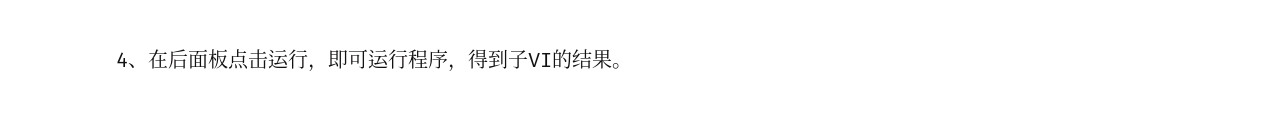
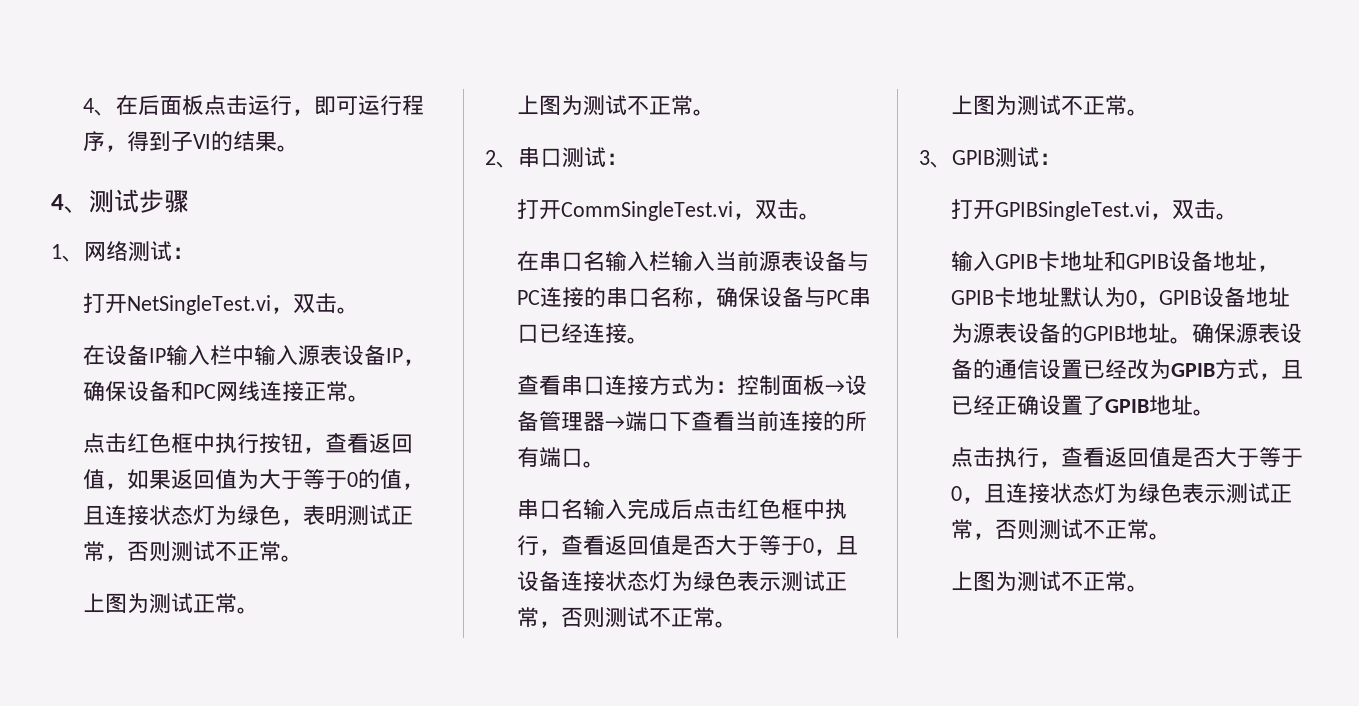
(633, 66) none -> [51,189,189,213] [51,241,194,262] [83,293,360,315] [83,345,426,366] [83,381,371,402] [83,433,414,454] [83,469,425,490] [83,505,414,526] [83,541,304,562] [83,593,260,614] [517,95,716,116] [485,147,628,168] [517,199,822,221] [517,250,870,272] [517,287,872,308] [517,323,650,344] [517,375,868,395] [517,410,868,432] [517,447,606,468] [517,498,848,520] [517,535,859,556] [517,571,848,592] [517,607,738,628] [951,95,1150,116] [919,147,1061,168] [951,199,1239,221] [951,251,1280,272] [951,287,1291,308] [951,323,1303,344] [951,359,1304,380] [951,395,1216,416] [951,447,1304,468] [951,483,1293,504] [951,519,1172,540] [951,571,1150,592] // 4、测试步骤 // 1、网络测试： // 打开NetSingleTest.vi，双击。 // 在设备IP输入栏中输入源表设备IP，确保设备和PC网线连接正常。 // 点击红色框中执行按钮，查看返回值，如果返回值为大于等于0的值，且连接状态灯为绿色，表明测试正常，否则测试不正常。 // 上图为测试正常。 // 上图为测试不正常。 // 2、串口测试： // 打开CommSingleTest.vi，双击。 // 在串口名输入栏输入当前源表设备与PC连接的串口名称，确保设备与PC串口已经连接。 // 查看串口连接方式为：控制面板→设备管理器→端口下查看当前连接的所有端口。 // 串口名输入完成后点击红色框中执行，查看返回值是否大于等于0，且设备连接状态灯为绿色表示测试正常，否则测试不正常。 // 上图为测试不正常。 // 3、GPIB测试： // 打开GPIBSingleTest.vi，双击。 // 输入GPIB卡地址和GPIB设备地址，GPIB卡地址默认为0，GPIB设备地址为源表设备的GPIB地址。确保源表设备的通信设置已经改为GPIB方式，且已经正确设置了GPIB地址。 // 点击执行，查看返回值是否大于等于0，且连接状态灯为绿色表示测试正常，否则测试不正常。 // 上图为测试不正常。

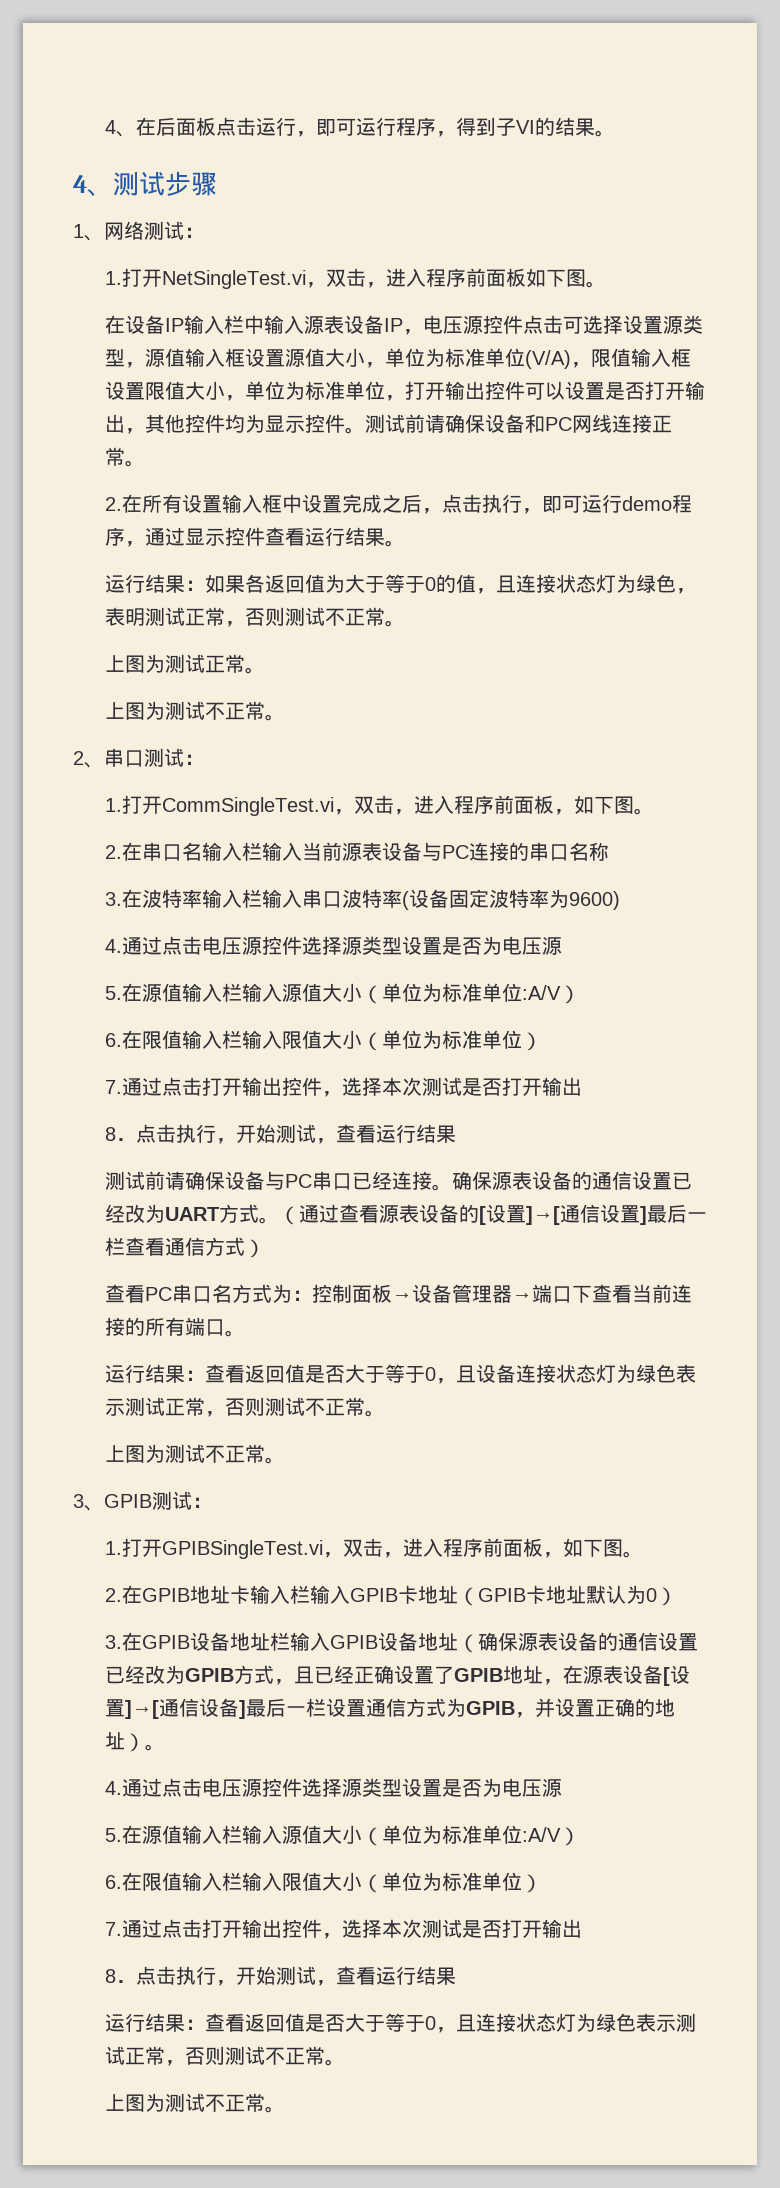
(194, 253) none -> [104,271,122,285] 1.
(338, 303) none -> [365,268,586,288] ，进入程序前面板如下图
(426, 362) none -> [422,315,703,334] [104,348,691,369] [104,381,705,401] [104,414,445,434] 电压源控件点击可选择设置源类型，源值输入框设置源值大小，单位为标准单位(V/A)，限值输入框设置限值大小，单位为标准单位，打开输出控件可以设置是否打开输出，其他控件均为显示控件。测试前请
[83,433,414,454] [83,469,172,490] 点击红色框中执行按钮，查看返回值，如果 -> [104,494,692,514] [104,527,405,547] [104,574,265,593] 2.在所有设置输入框中设置完成之后，点击执行，即可运行demo程序，通过显示控件查看运行结果。 // 运行结果：如果各
(628, 159) none -> [104,798,122,812] 1.
[799,213,822,220] 。 // -> [393,795,654,815] [104,845,122,859] ，进入程序前面板，如下图。 // 2.
[694,301,717,308] ， -> [104,889,620,910] [104,936,562,955] [104,983,580,1004] [104,1030,542,1051] [104,1077,582,1097] [104,1124,456,1144] [104,1171,185,1190] // 3.在波特率输入栏输入串口波特率(设备固定波特率为9600) // 4.通过点击电压源控件选择源类型设置是否为电压源 // 5.在源值输入栏输入源值大小（单位为标准单位:A/V） // 6.在限值输入栏输入限值大小（单位为标准单位） // 7.通过点击打开输出控件，选择本次测试是否打开输出 // 8．点击执行，开始测试，查看运行结果 // 测试前请
[517,375,650,395] // 查看串口连接 -> [451,1171,692,1190] [104,1204,707,1225] [104,1237,265,1258] [104,1284,232,1303] 确保源表设备的通信设置已经改为UART方式。（通过查看源表设备的[设置]→[通信设置]最后一栏查看通信方式） // 查看PC串口名
[517,498,848,520] [517,535,562,556] 串口名输入完成后点击红色框中执行， -> [104,1364,205,1383] 运行结果：
(1061, 159) none -> [104,1541,122,1555] 1.
[1216,213,1239,220] [951,251,1280,272] 。 // 输入GPIB卡地址和GPIB设备地址， -> [382,1538,643,1558] [104,1585,478,1606] ，进入程序前面板，如下图。 // 2.在GPIB地址卡输入栏输入GPIB卡地址（
[1137,287,1291,308] [951,323,1193,344] ，GPIB设备地址为源表设备的GPIB地址。 -> [656,1587,677,1606] [104,1632,478,1653] ） // 3.在GPIB设备地址栏输入GPIB设备地址（
[1193,409,1216,416] [951,447,1062,468] 。 // 点击执行， -> [542,1665,690,1686] [104,1698,675,1719] [104,1732,165,1752] [104,1778,562,1797] [104,1825,580,1846] [104,1872,542,1893] [104,1919,582,1939] [104,1966,456,1986] [104,2013,205,2032] ，在源表设备[设置]→[通信设备]最后一栏设置通信方式为GPIB，并设置正确的地址）。 // 4.通过点击电压源控件选择源类型设置是否为电压源 // 5.在源值输入栏输入源值大小（单位为标准单位:A/V） // 6.在限值输入栏输入限值大小（单位为标准单位） // 7.通过点击打开输出控件，选择本次测试是否打开输出 // 8．点击执行，开始测试，查看运行结果 // 运行结果：

